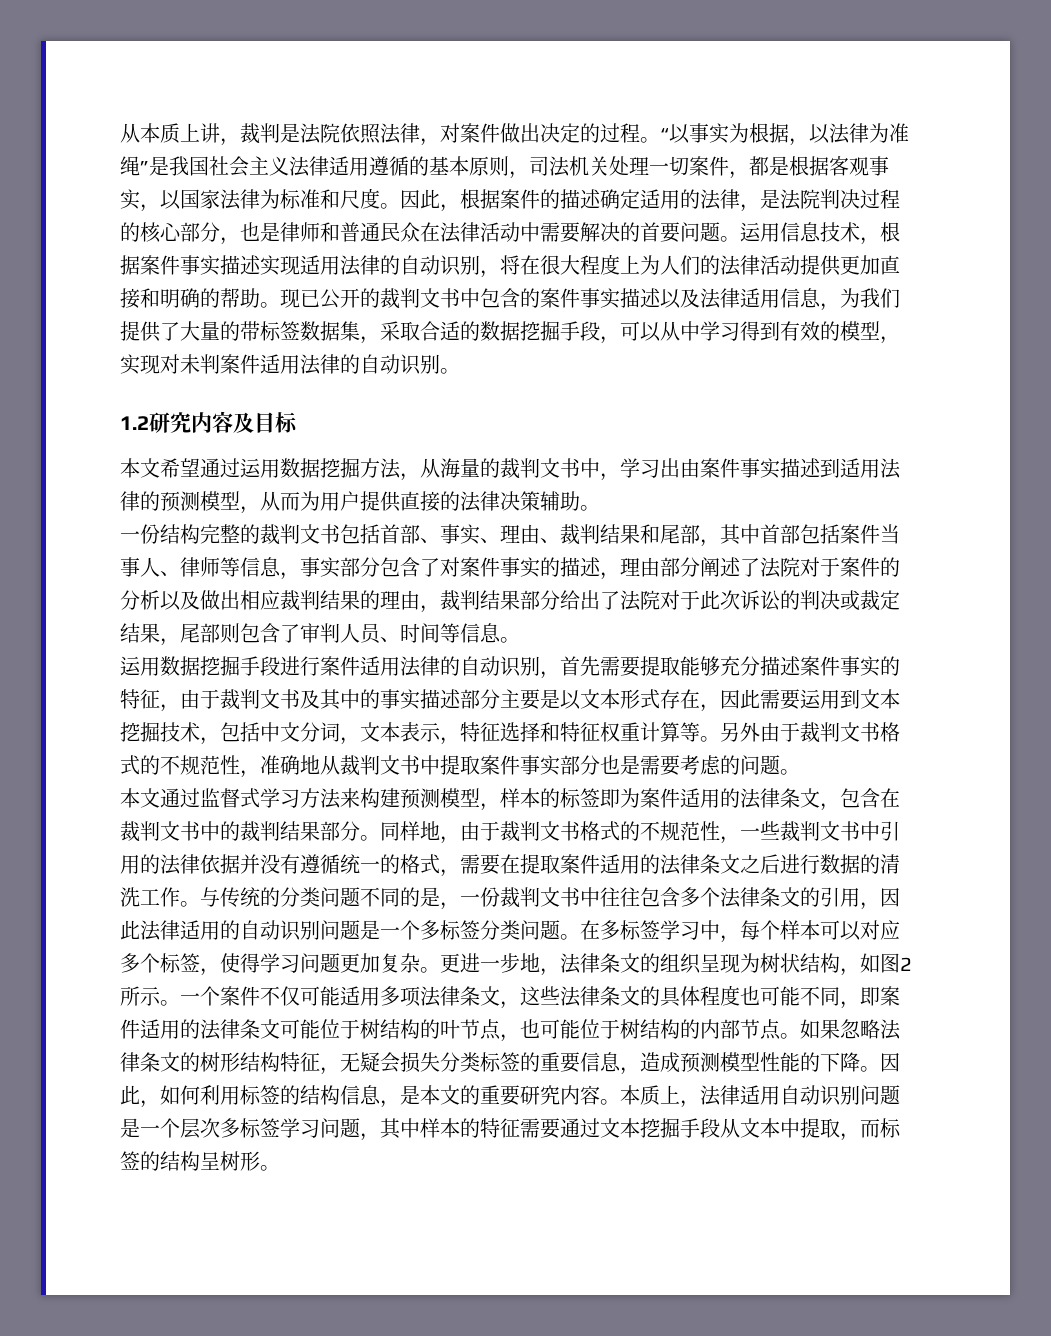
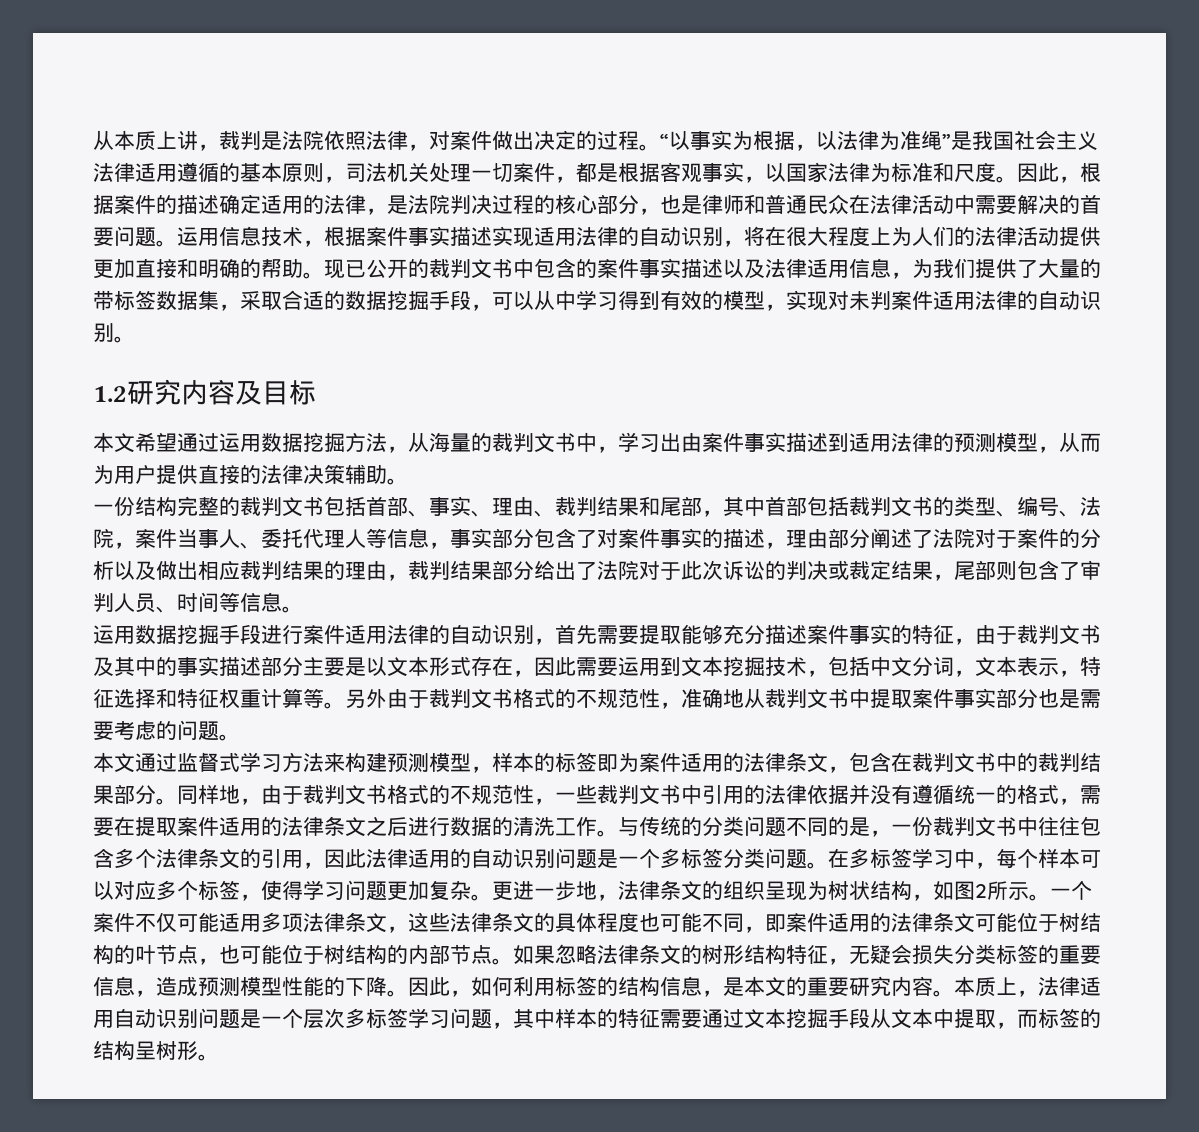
(840, 534) none -> [849,496,1101,517] [93,529,135,549] 裁判文书的类型、编号、法院，
[180,557,220,577] 律师 -> [261,528,366,548] 委托代理人

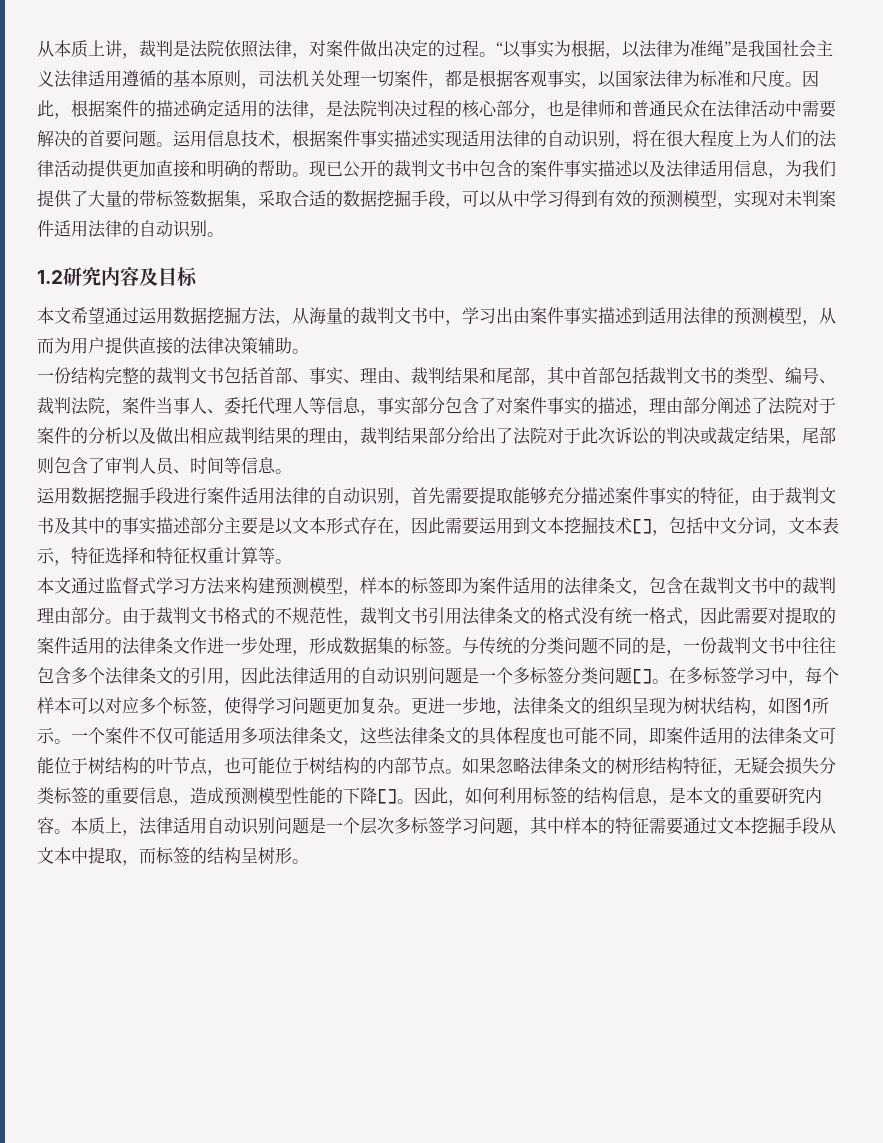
(723, 300) none -> [649,190,683,208] 预测
(1080, 513) none -> [37,397,71,415] 裁判
(807, 666) none -> [632,519,652,534] []
[345,688,1101,709] [93,720,240,741] 另外由于裁判文书格式的不规范性，准确地从裁判文书中提取案件事实部分也是需要考虑的问题。 -> (292, 561) none
[1080,753,1101,772] [93,784,1101,805] [93,816,597,837] 结果部分。同样地，由于裁判文书格式的不规范性，一些裁判文书中引用的法律依据并没有遵循统一的格式，需要在提取案件适用的法律条文之后进行数据的清洗工作 -> [37,607,836,626] [37,636,445,656] 理由部分。由于裁判文书格式的不规范性，裁判文书引用法律条文的格式没有统一格式，因此需要对提取的案件适用的法律条文作进一步处理，形成数据集的标签
(807, 859) none -> [632,669,652,684] []
[975,884,987,898] 2 -> [802,699,812,712] 1
(387, 986) none -> [377,789,397,804] []

